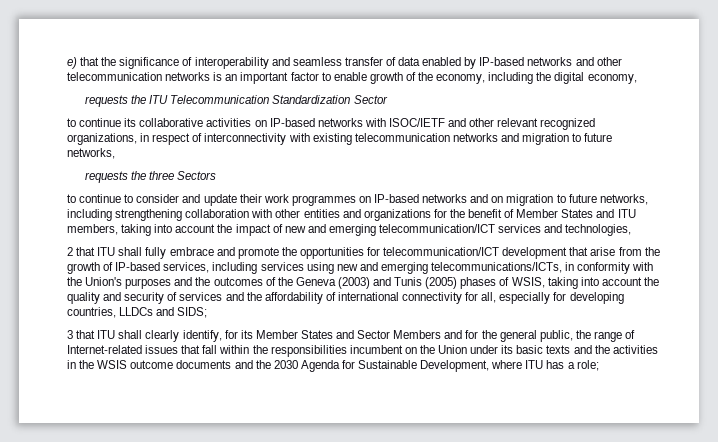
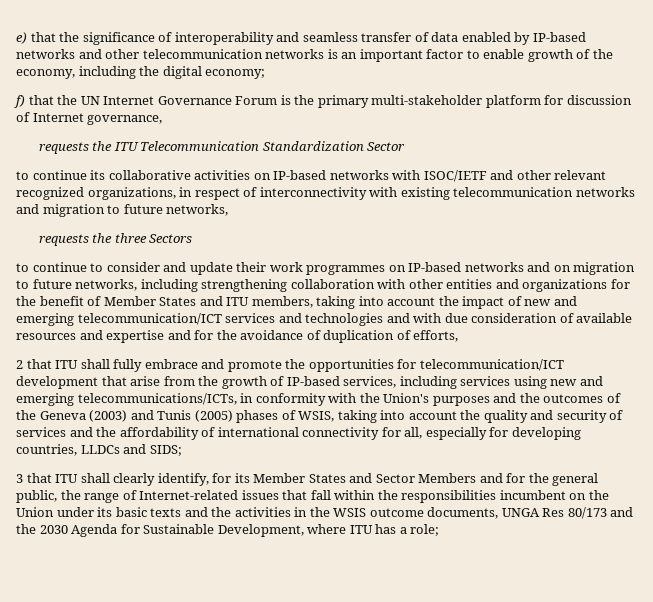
[587,74,637,84] economy, -> [205,69,266,79] [14,95,632,108] [16,112,163,125] economy; // f) that the UN Internet Governance Forum is the primary multi-stakeholder platform for discussion of Internet governance,
[565,224,632,236] technologies, -> [305,313,633,326] [16,330,459,343] technologies and with due consideration of available resources and expertise and for the avoidance of duplication of efforts,
[176,360,232,369] documents -> [427,507,607,519] documents, UNGA Res 80/173

